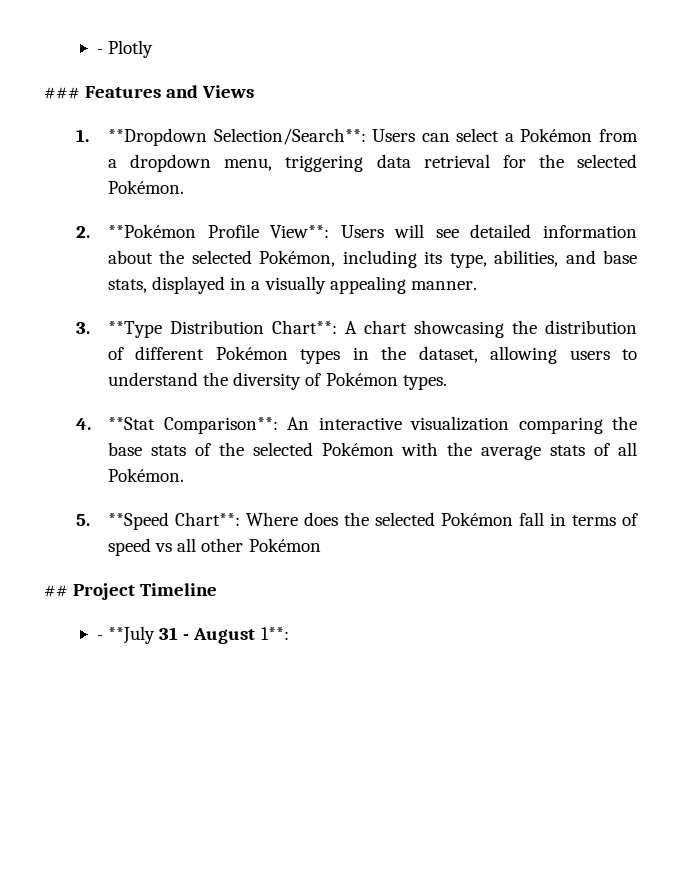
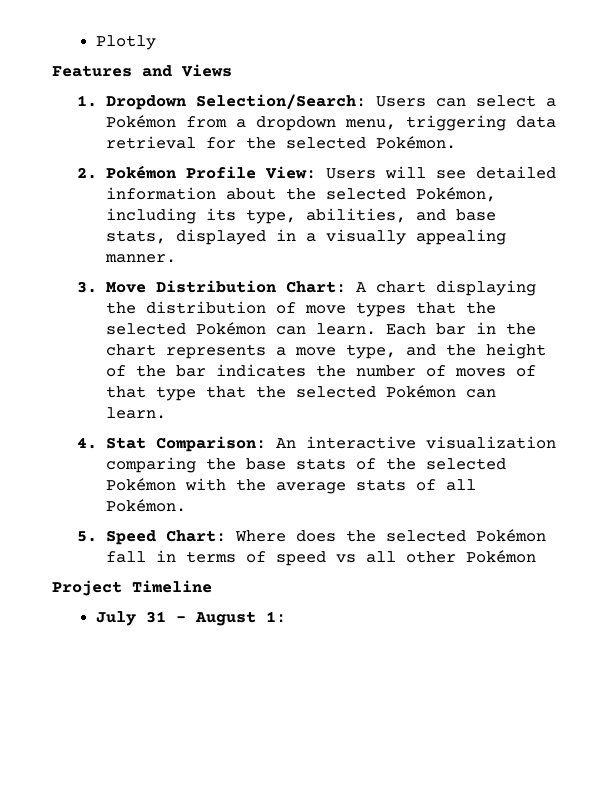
[96,49,103,54] - -> (96, 42) none
[44,87,80,99] ### -> (157, 42) none
[108,128,366,146] **Dropdown Selection/Search**: -> [105,94,366,110] Dropdown Selection/Search:
[108,224,330,238] **Pokémon Profile View**: -> [105,165,316,179] Pokémon Profile View:
[108,320,338,338] **Type Distribution Chart**: -> [105,280,346,293] Move Distribution Chart:
[414,320,505,338] showcasing -> [435,280,536,296] displaying
[135,346,637,364] [108,372,447,390] different Pokémon types in the dataset, allowing users to understand the diversity of Pokémon types. -> [304,302,496,317] [105,322,536,335] [105,343,546,359] [105,364,536,377] [105,385,496,401] [105,407,166,419] move types that the selected Pokémon can learn. Each bar in the chart represents a move type, and the height of the bar indicates the number of moves of that type that the selected Pokémon can learn.
[108,417,278,434] **Stat Comparison**: -> [105,436,266,452] Stat Comparison:
[108,512,241,530] **Speed Chart**: -> [105,530,226,545] Speed Chart:
[44,585,68,597] ## -> (536, 556) none
[96,626,156,644] - **July -> [96,611,137,626] July
[260,627,289,640] 1**: -> [266,611,287,623] 1:

